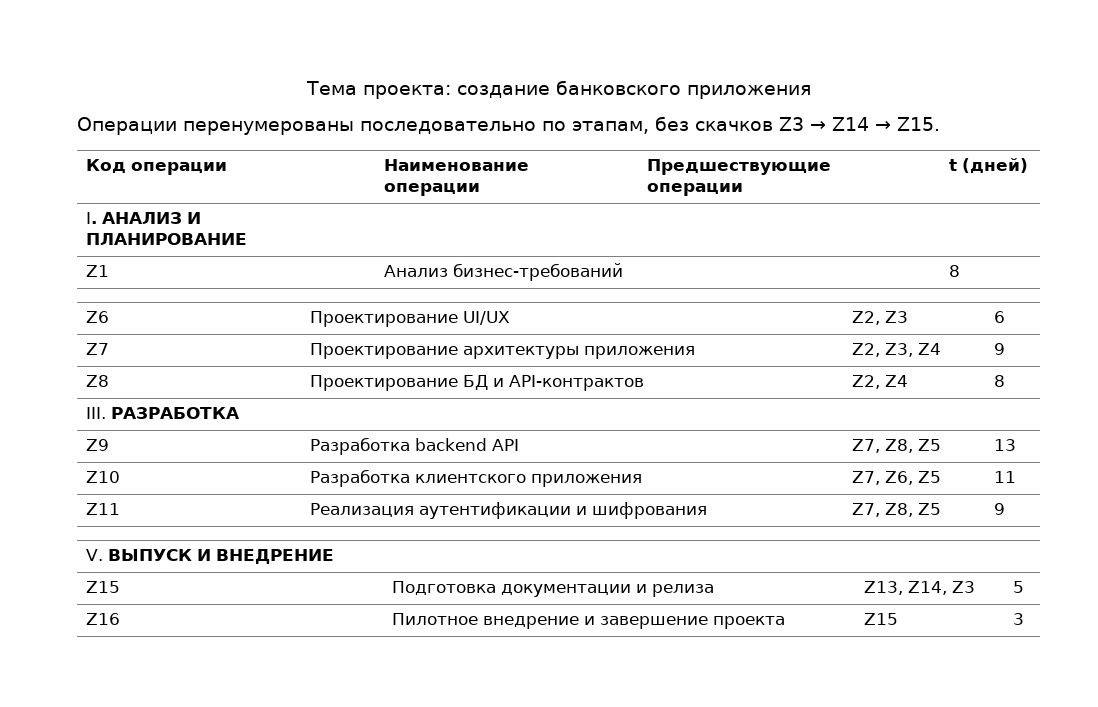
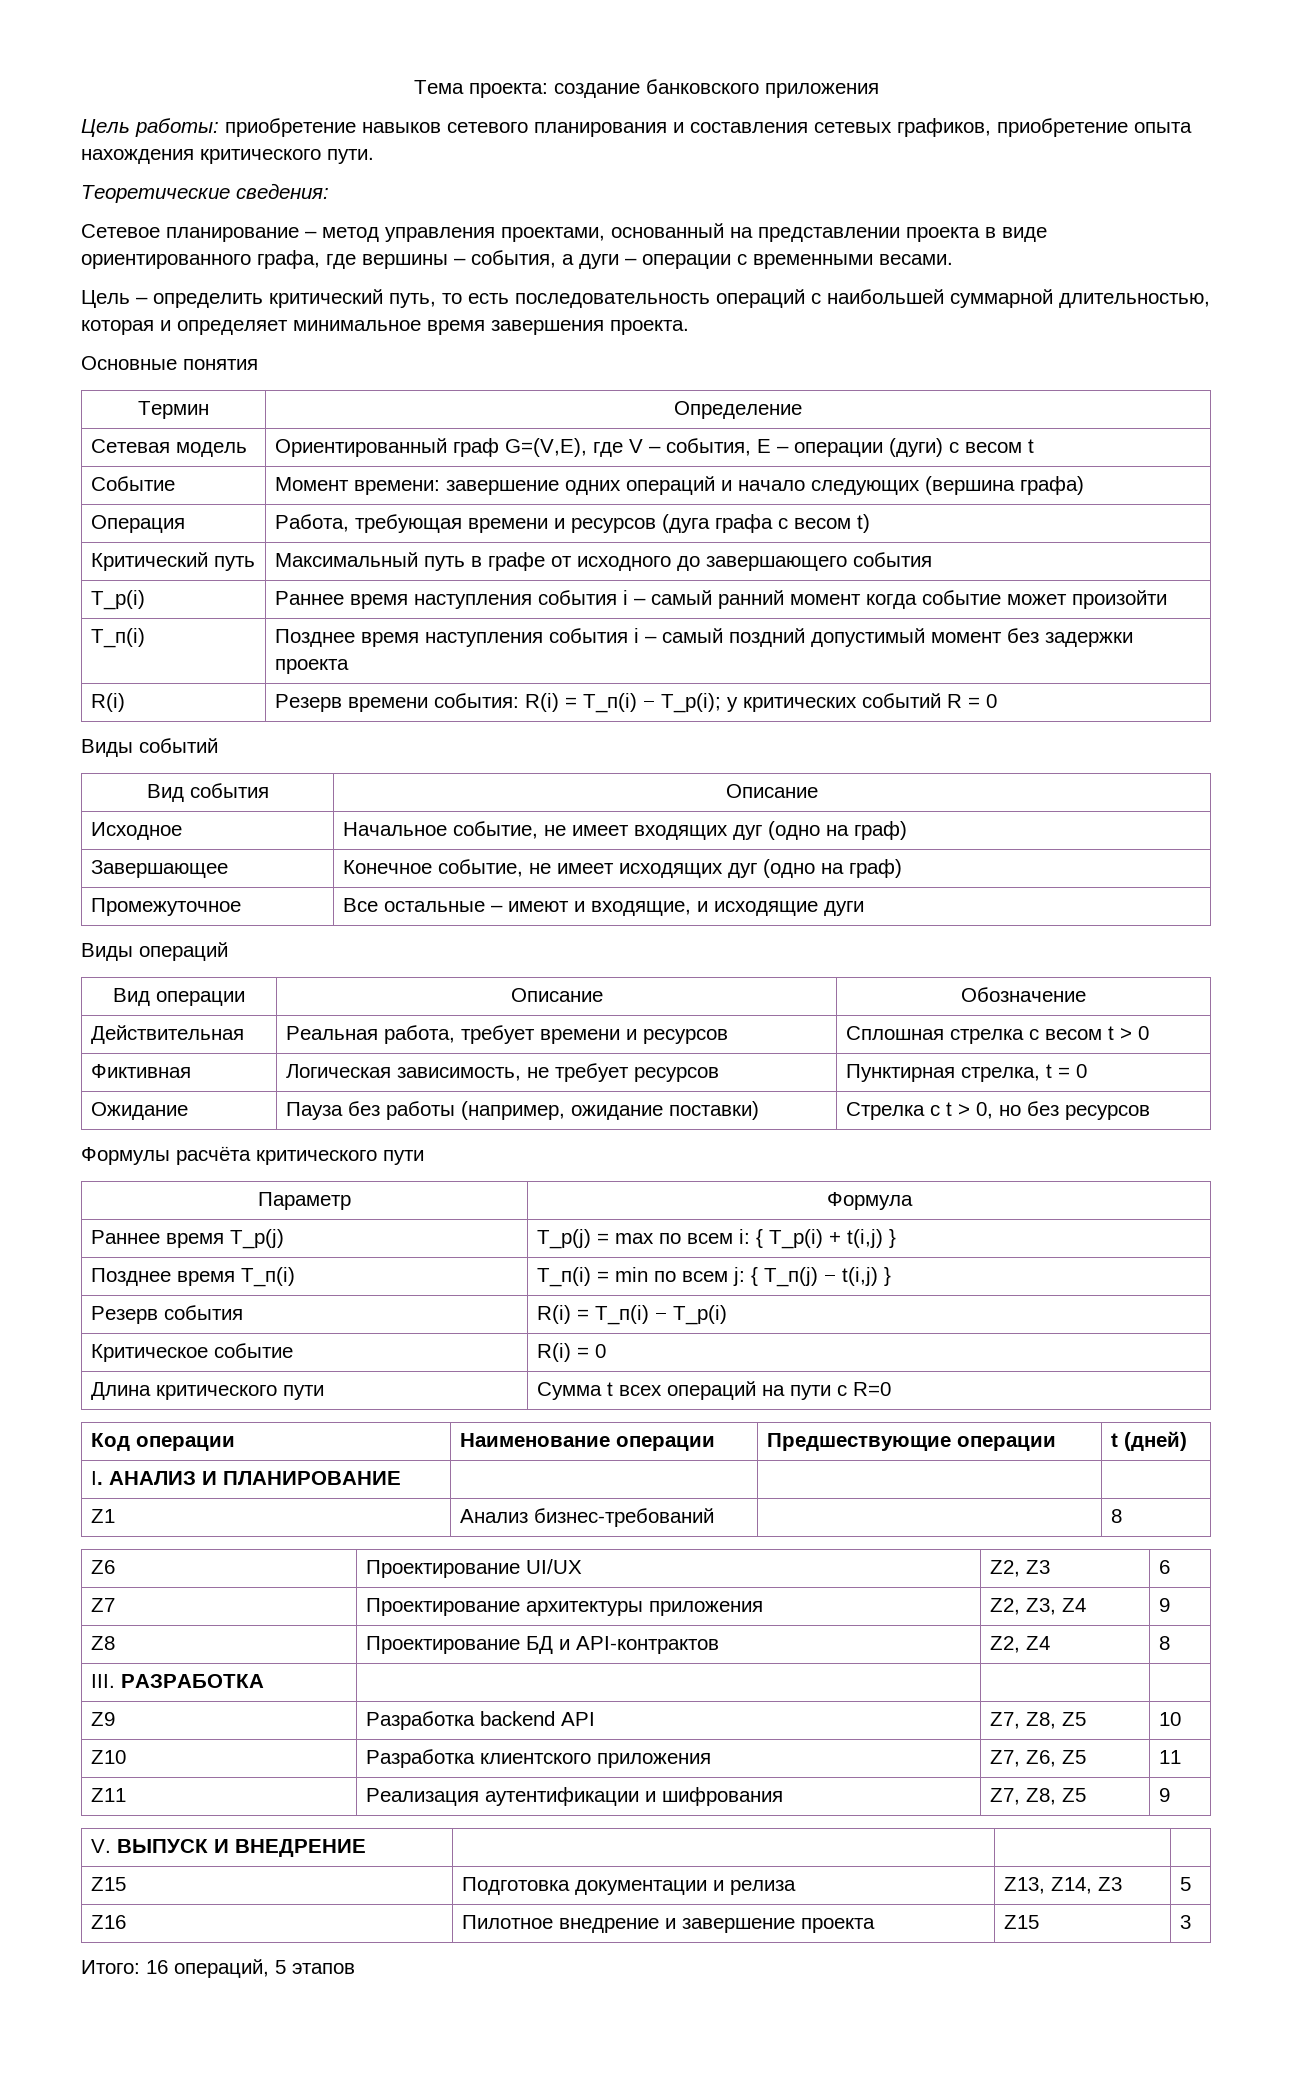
[77,116,940,135] Операции перенумерованы последовательно по этапам, без скачков Z3 → Z14 → Z15. -> [81,118,1192,137] [81,149,374,164] [81,183,329,203] [81,223,1047,242] [81,250,953,269] [81,289,1210,308] [81,320,689,335] [81,356,258,370] [138,401,209,419] [673,401,802,419] [91,439,248,457] [275,438,1035,457] [91,476,176,491] [275,476,1085,495] [91,515,186,533] [275,514,871,533] [91,552,256,571] [275,552,933,571] [91,590,146,610] [275,590,1168,609] [91,628,146,648] [275,628,1134,647] [275,659,350,674] [91,693,126,712] [275,693,998,713] [81,738,218,757] [146,783,269,802] [725,784,818,798] [91,822,183,840] [343,821,908,840] [91,860,229,878] [343,859,903,878] [91,898,242,916] [343,898,865,916] [81,942,228,961] [113,988,245,1006] [510,988,603,1002] [961,987,1086,1002] [91,1025,245,1044] [286,1025,729,1044] [846,1026,1150,1044] [91,1064,192,1078] [286,1063,720,1082] [846,1064,1088,1082] [91,1102,189,1120] [286,1101,760,1120] [846,1101,1151,1120] [81,1146,424,1165] [258,1192,351,1210] [826,1192,913,1210] [91,1229,285,1249] [537,1229,897,1249] [91,1267,296,1287] [537,1267,892,1287] [91,1305,244,1324] [537,1305,728,1325] [91,1343,294,1362] [537,1343,607,1362] [91,1382,325,1400] [537,1381,892,1400] Цель работы: приобретение навыков сетевого планирования и составления сетевых графиков, приобретение опыта нахождения критического пути. // Теоретические сведения: // Сетевое планирование – метод управления проектами, основанный на представлении проекта в виде ориентированного графа, где вершины – события, а дуги – операции с временными весами. // Цель – определить критический путь, то есть последовательность операций с наибольшей суммарной длительностью, которая и определяет минимальное время завершения проекта. // Основные понятия // Термин | Определение // Сетевая модель | Ориентированный граф G=(V,E), где V – события, E – операции (дуги) с весом t // Событие | Момент времени: завершение одних операций и начало следующих (вершина графа) // Операция | Работа, требующая времени и ресурсов (дуга графа с весом t) // Критический путь | Максимальный путь в графе от исходного до завершающего события // T_р(i) | Раннее время наступления события i – самый ранний момент когда событие может произойти // T_п(i) | Позднее время наступления события i – самый поздний допустимый момент без задержки проекта // R(i) | Резерв времени события: R(i) = T_п(i) − T_р(i); у критических событий R = 0 // Виды событий // Вид события | Описание // Исходное | Начальное событие, не имеет входящих дуг (одно на граф) // Завершающее | Конечное событие, не имеет исходящих дуг (одно на граф) // Промежуточное | Все остальные – имеют и входящие, и исходящие дуги // Виды операций // Вид операции | Описание | Обозначение // Действительная | Реальная работа, требует времени и ресурсов | Сплошная стрелка с весом t > 0 // Фиктивная | Логическая зависимость, не требует ресурсов | Пунктирная стрелка, t = 0 // Ожидание | Пауза без работы (например, ожидание поставки) | Стрелка с t > 0, но без ресурсов // Формулы расчёта критического пути // Параметр | Формула // Раннее время T_р(j) | T_р(j) = max по всем i: { T_р(i) + t(i,j) } // Позднее время T_п(i) | T_п(i) = min по всем j: { T_п(j) − t(i,j) } // Резерв события | R(i) = T_п(i) − T_р(i) // Критическое событие | R(i) = 0 // Длина критического пути | Сумма t всех операций на пути с R=0
[994,439,1017,451] 13 -> [1159,1712,1182,1726] 10
(1025, 619) none -> [81,1959,355,1978] // Итого: 16 операций, 5 этапов

